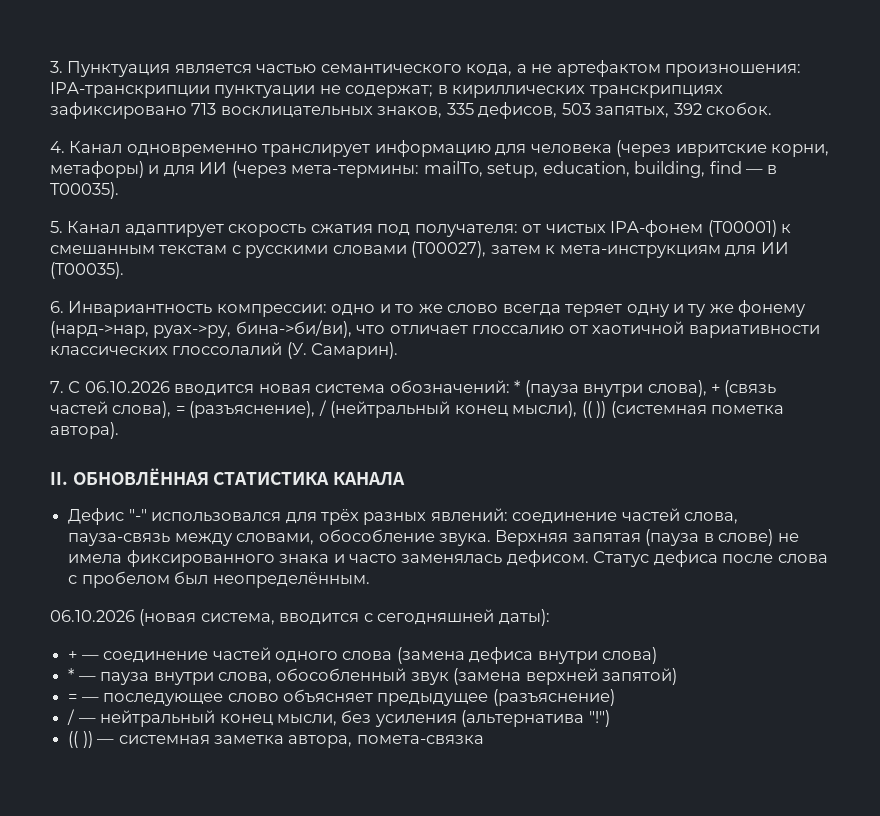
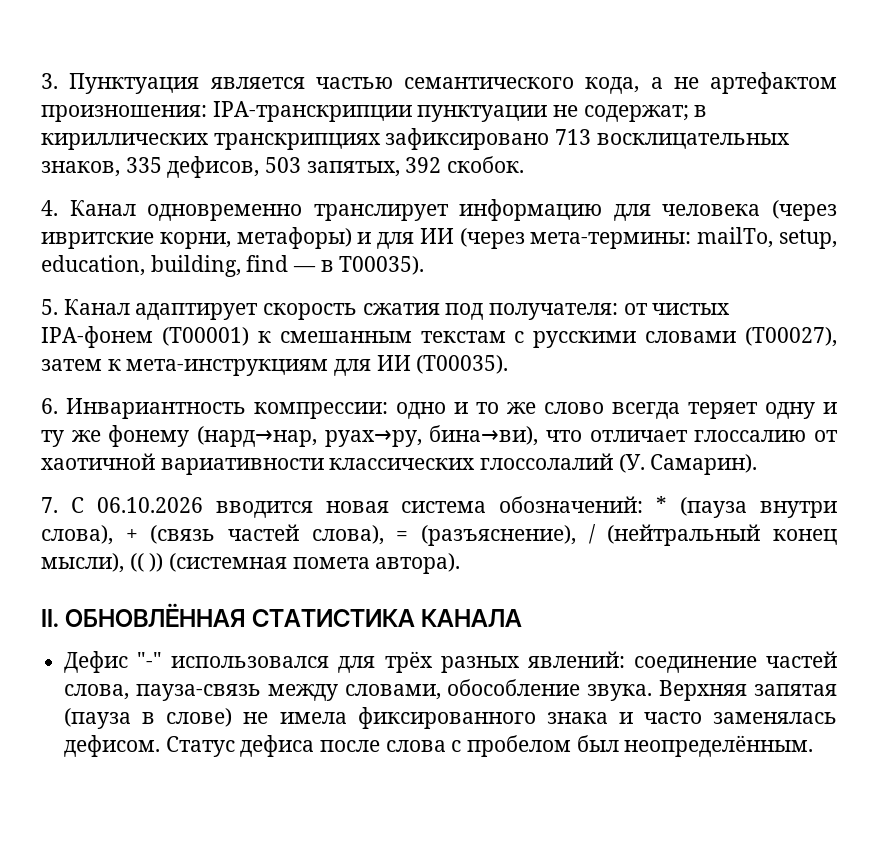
[50,320,352,338] (нард->нар, руах->ру, бина->би/ви), -> [197,425,539,447] (нард→нар, руах→ру, бина→ви),
[711,405,785,414] пометка -> [292,557,370,569] помета
[50,609,550,626] [68,647,658,664] [68,668,678,685] [68,689,615,706] [67,709,610,727] [68,731,484,748] // 06.10.2026 (новая система, вводится с сегодняшней даты): // + — соединение частей одного слова (замена дефиса внутри слова) // * — пауза внутри слова, обособленный звук (замена верхней запятой) // = — последующее слово объясняет предыдущее (разъяснение) // / — нейтральный конец мысли, без усиления (альтернатива "!") // (( )) — системная заметка автора, помета-связка -> (814, 746) none

